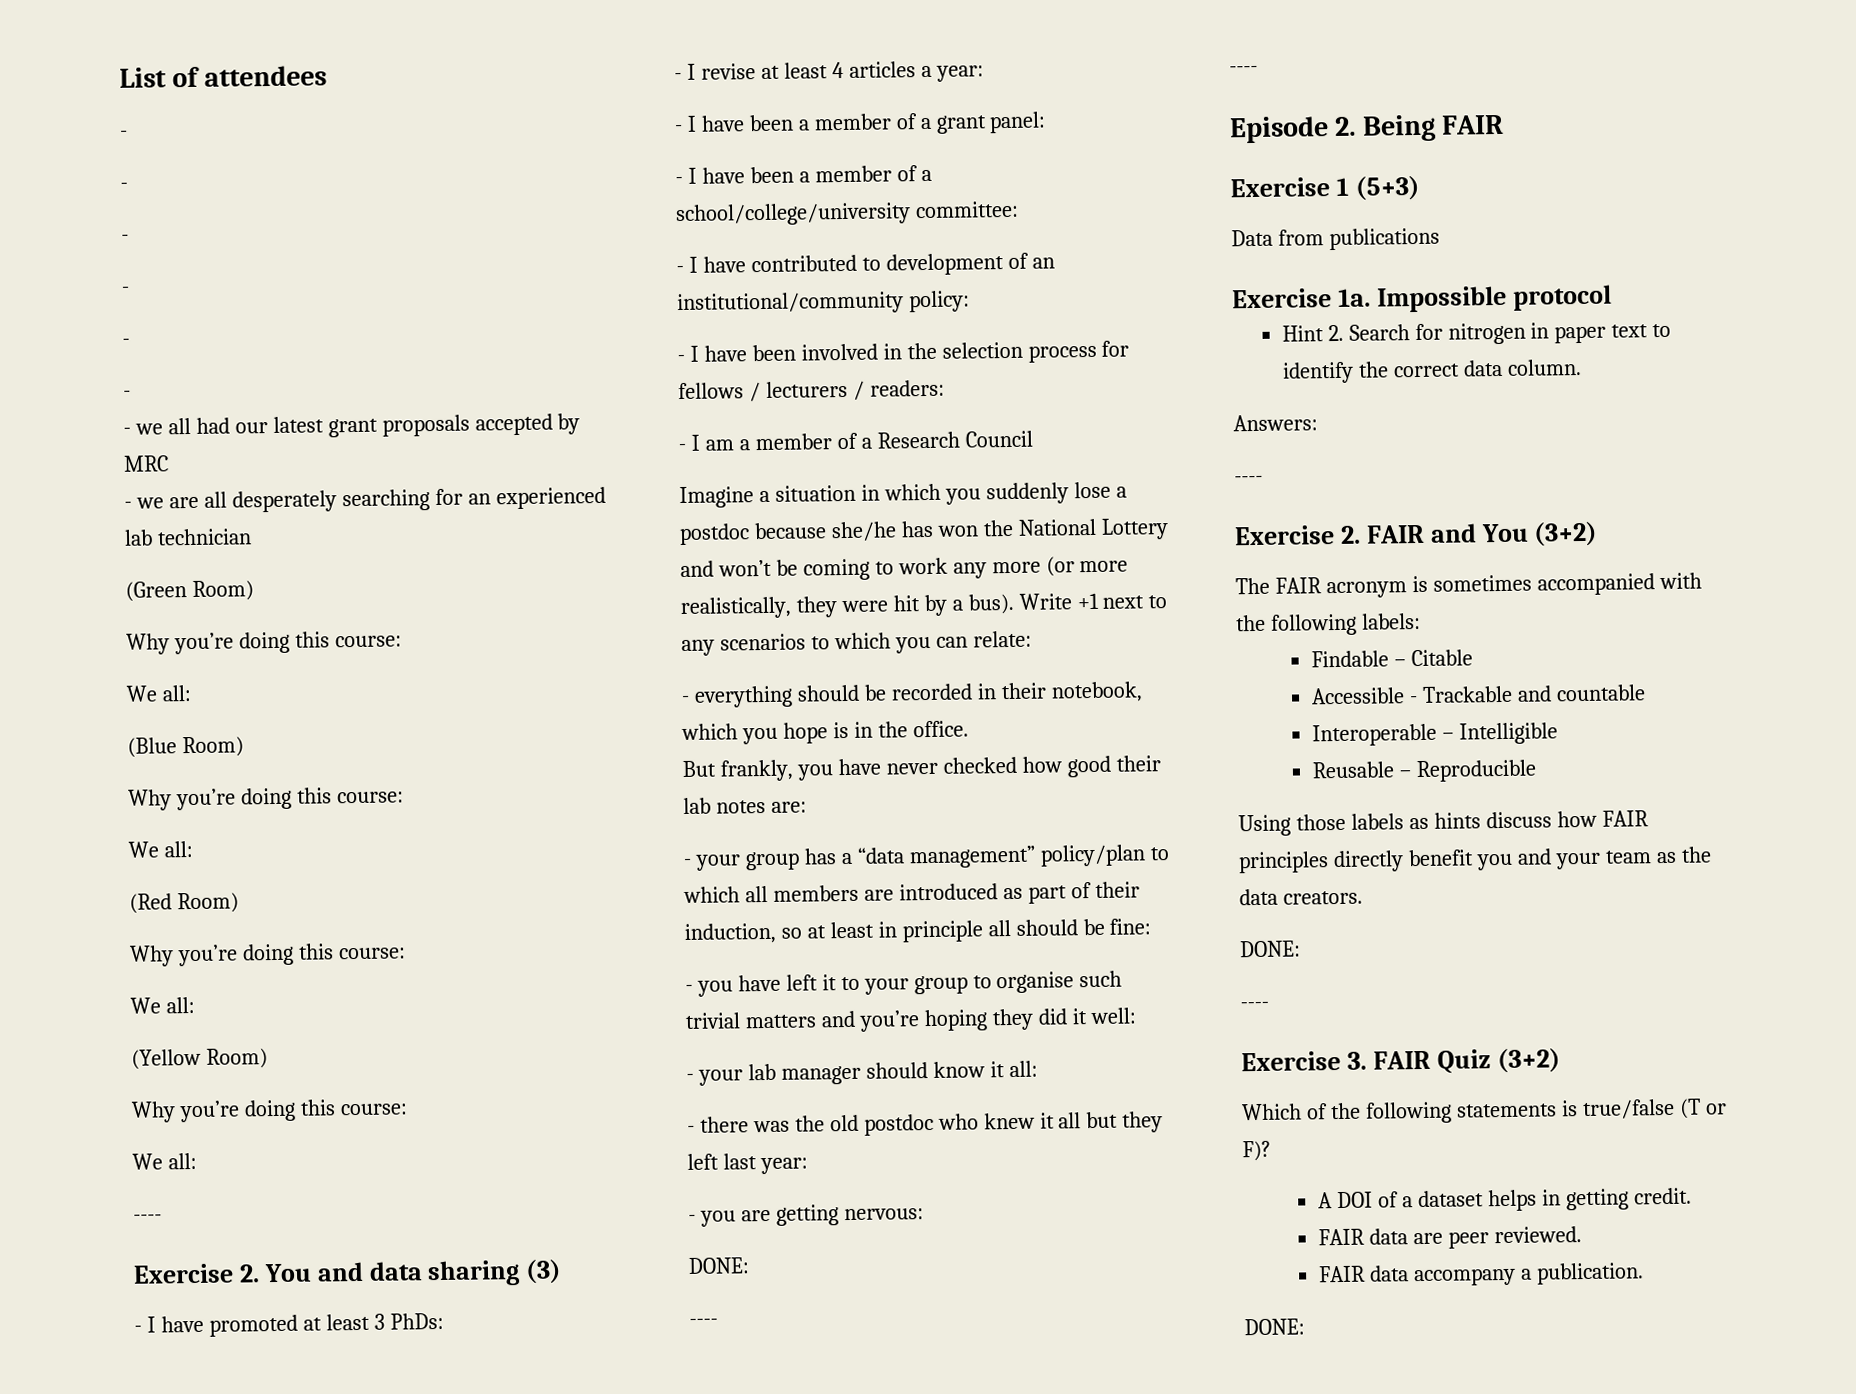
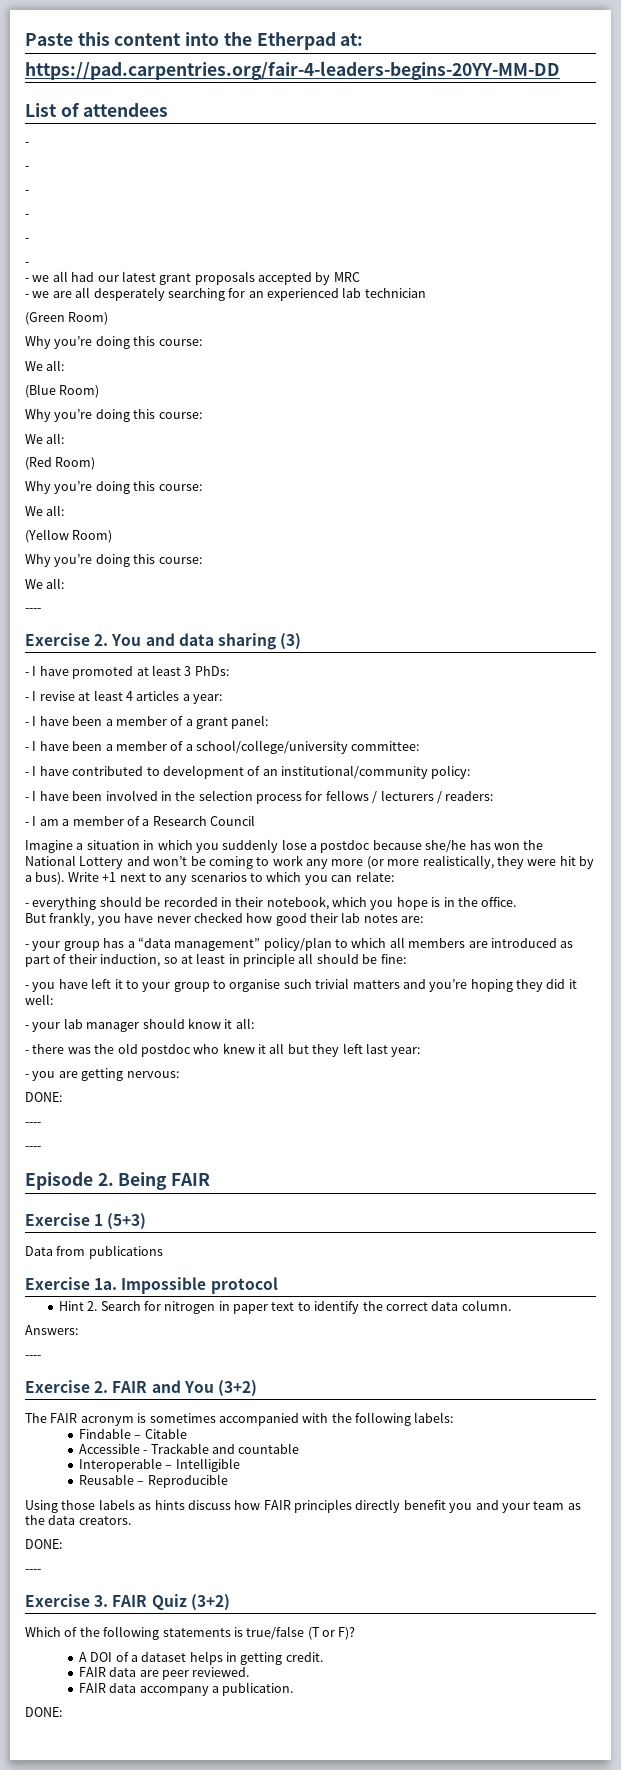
(119, 77) none -> [25,32,364,50] [25,61,560,80] Paste this content into the Etherpad at: // https://pad.carpentries.org/fair-4-leaders-begins-20YY-MM-DD //

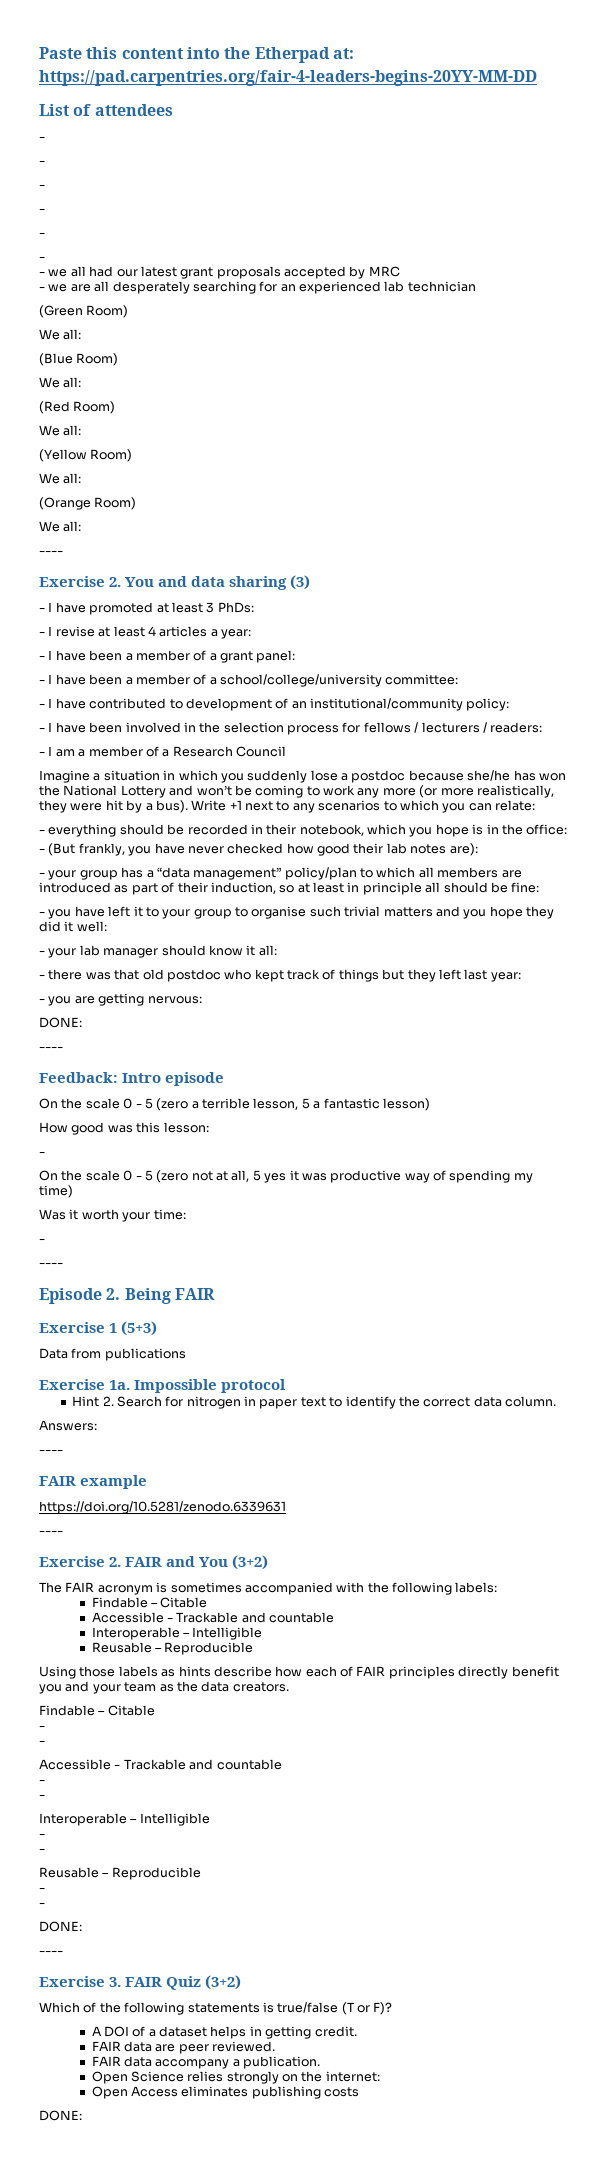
[25,336,202,349] // Why you’re doing this course: -> (129, 311) none
[25,409,202,422] // Why you’re doing this course: -> (119, 359) none
[25,481,202,494] // Why you’re doing this course: -> (116, 407) none
[25,554,202,567] Why you’re doing this course: -> [39,473,82,484] [39,497,137,510] We all: // (Orange Room)
[481,897,517,907] [25,913,46,923] office. // But -> [526,824,568,835] [39,843,76,856] office: // - (But
[401,916,424,923] are: -> [449,843,478,856] are):
[429,979,513,992] you’re hoping -> [463,906,523,919] you hope
[94,1044,115,1054] the -> [114,969,140,980] that
[222,1043,285,1054] knew it all -> [254,969,379,982] kept track of things
(41, 1124) none -> [39,1072,225,1086] [39,1098,430,1111] [39,1122,209,1135] [39,1152,45,1156] [39,1170,533,1183] [39,1185,73,1198] [39,1209,186,1222] [39,1239,45,1243] // Feedback: Intro episode // On the scale 0 - 5 (zero a terrible lesson, 5 a fantastic lesson) // How good was this lesson: // - // On the scale 0 - 5 (zero not at all, 5 yes it was productive way of spending my time) // Was it worth your time: // -
(41, 1357) none -> [39,1475,148,1489] [39,1501,286,1514] [39,1531,63,1535] // FAIR example // https://doi.org/10.5281/zenodo.6339631 // ----
[187,1500,261,1510] discuss how -> [213,1666,353,1677] describe how each of
(131, 1520) none -> [39,1705,155,1716] [39,1726,45,1730] [39,1741,45,1745] [39,1759,282,1770] [39,1780,45,1784] [39,1795,45,1799] [39,1813,210,1826] [39,1834,45,1838] [39,1849,45,1853] [39,1867,201,1880] [39,1888,45,1892] [39,1903,45,1907] // Findable – Citable // - // - // Accessible - Trackable and countable // - // - // Interoperable – Intelligible // - // - // Reusable – Reproducible // - // -
(294, 1689) none -> [91,2071,380,2084] [91,2086,360,2099] // Open Science relies strongly on the internet: // Open Access eliminates publishing costs

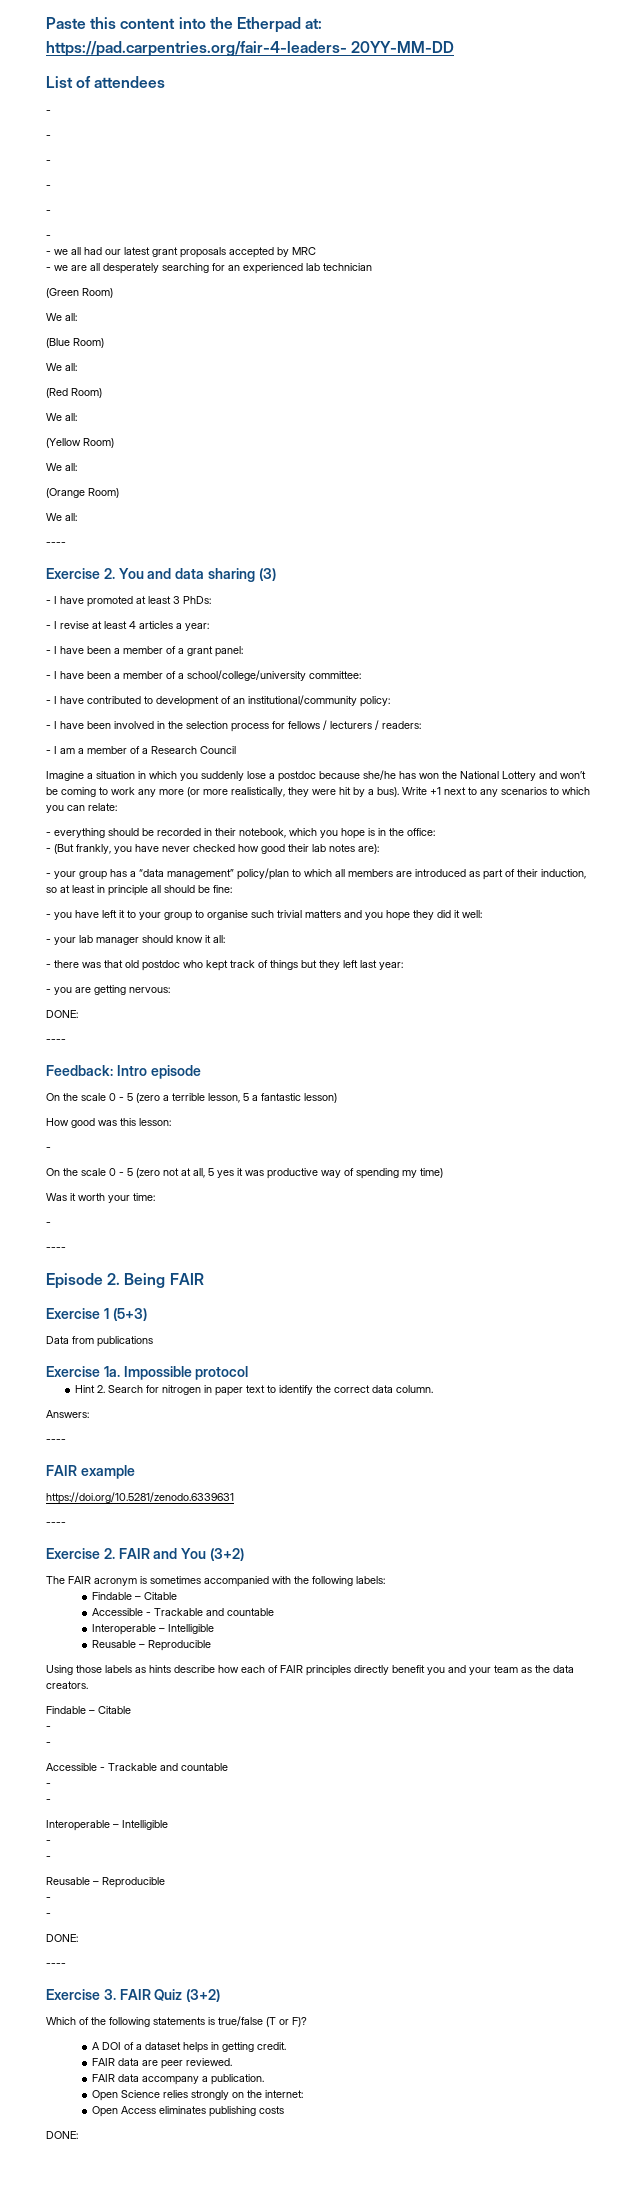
[39,70,537,86] https://pad.carpentries.org/fair-4-leaders-begins-20YY-MM-DD -> [46,41,455,57] https://pad.carpentries.org/fair-4-leaders- 20YY-MM-DD

